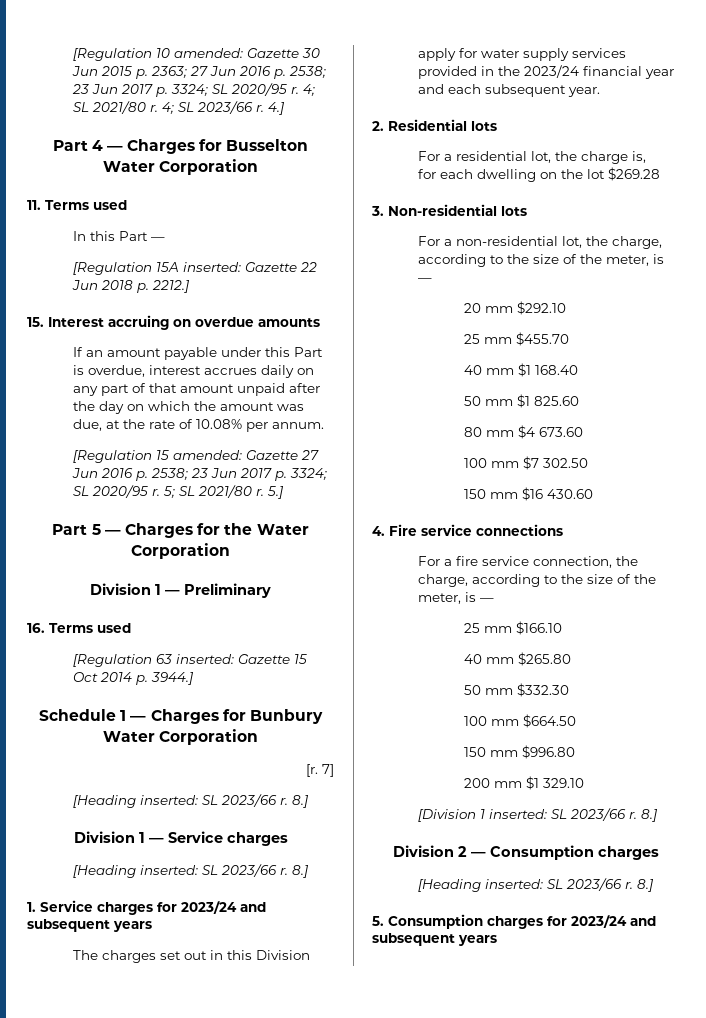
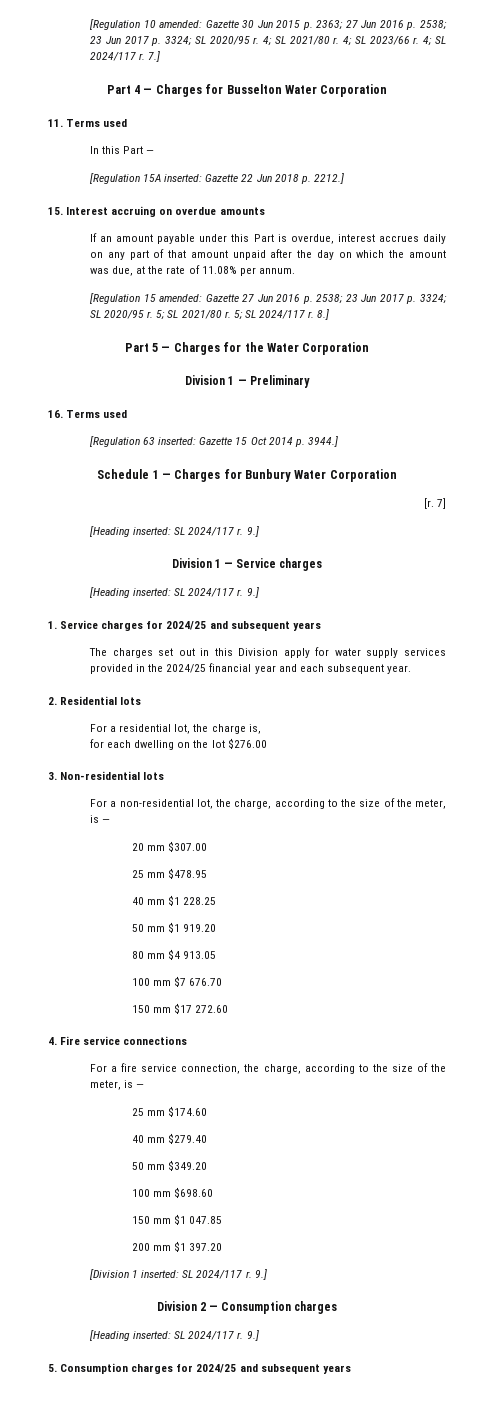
[267,102,285,115] 4.] -> [423,36,446,46] [90,51,161,62] 4; SL 2024/117 r. 7.]
[195,419,242,429] 10.08% -> [201,266,237,274] 11.08%
[266,486,284,499] 5.] -> [233,309,330,320] 5; SL 2024/117 r. 8.]
[220,794,309,808] 2023/66 r. 8.] -> [188,526,259,537] 2024/117 r. 9.]
[220,864,309,878] 2023/66 r. 8.] -> [188,587,259,598] 2024/117 r. 9.]
[181,901,237,914] 2023/24 -> [166,621,207,630] 2024/25
[523,65,579,78] 2023/24 -> [166,664,207,673] 2024/25
[607,167,660,181] $269.28 -> [227,738,267,749] $276.00
[516,301,566,315] [463,332,569,346] $292.10 // 25 mm $455.70 -> [168,841,208,852] [132,868,208,879] $307.00 // 25 mm $478.95
[534,365,578,375] 168.40 -> [183,897,217,905] 228.25
[533,396,579,406] 825.60 -> [183,924,217,932] 919.20
[538,427,583,437] 673.60 -> [183,951,217,959] 913.05
[542,458,588,468] [463,487,593,501] 302.50 // 150 mm $16 430.60 -> [189,978,223,986] [132,1003,229,1014] 676.70 // 150 mm $17 272.60
[515,621,562,635] [463,652,571,666] [463,683,569,697] [463,714,576,728] [463,745,575,759] $166.10 // 40 mm $265.80 // 50 mm $332.30 // 100 mm $664.50 // 150 mm $996.80 -> [168,1106,208,1117] [132,1133,208,1144] [132,1160,208,1171] [132,1187,214,1198] [132,1214,223,1225] $174.60 // 40 mm $279.40 // 50 mm $349.20 // 100 mm $698.60 // 150 mm $1 047.85
[542,778,584,788] 329.10 -> [189,1243,223,1251] 397.20
[569,808,658,822] 2023/66 r. 8.] -> [196,1269,267,1280] 2024/117 r. 9.]
[565,878,654,892] 2023/66 r. 8.] -> [188,1330,259,1341] 2024/117 r. 9.]
[571,915,627,928] 2023/24 -> [196,1364,237,1373] 2024/25

